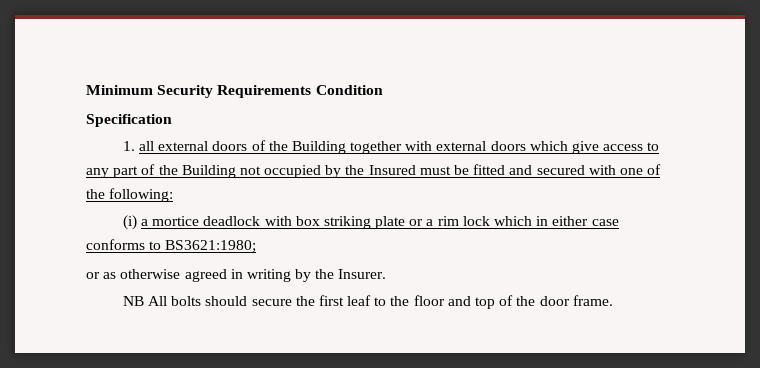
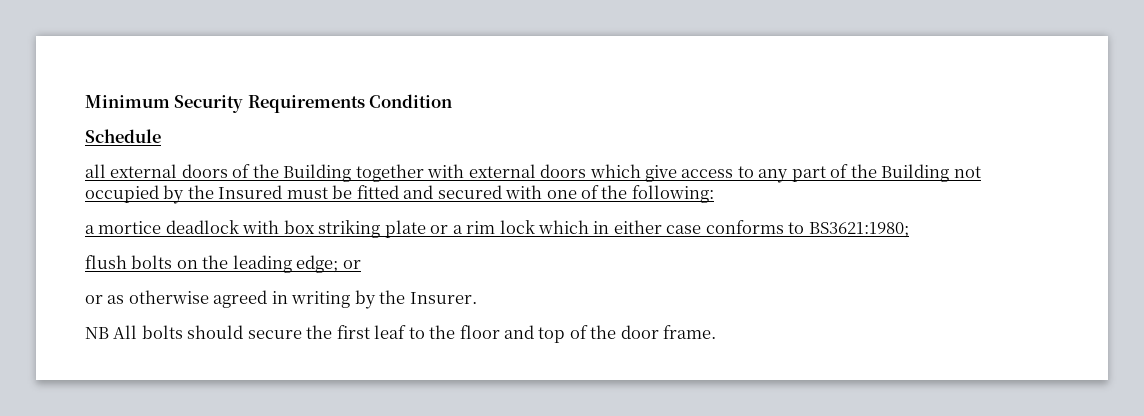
[86,114,172,127] [122,141,135,151] Specification // 1. -> [85,129,161,143] Schedule //
[122,215,137,230] (i) -> (714, 194) none
(257, 246) none -> [85,255,361,273] // flush bolts on the leading edge; or

